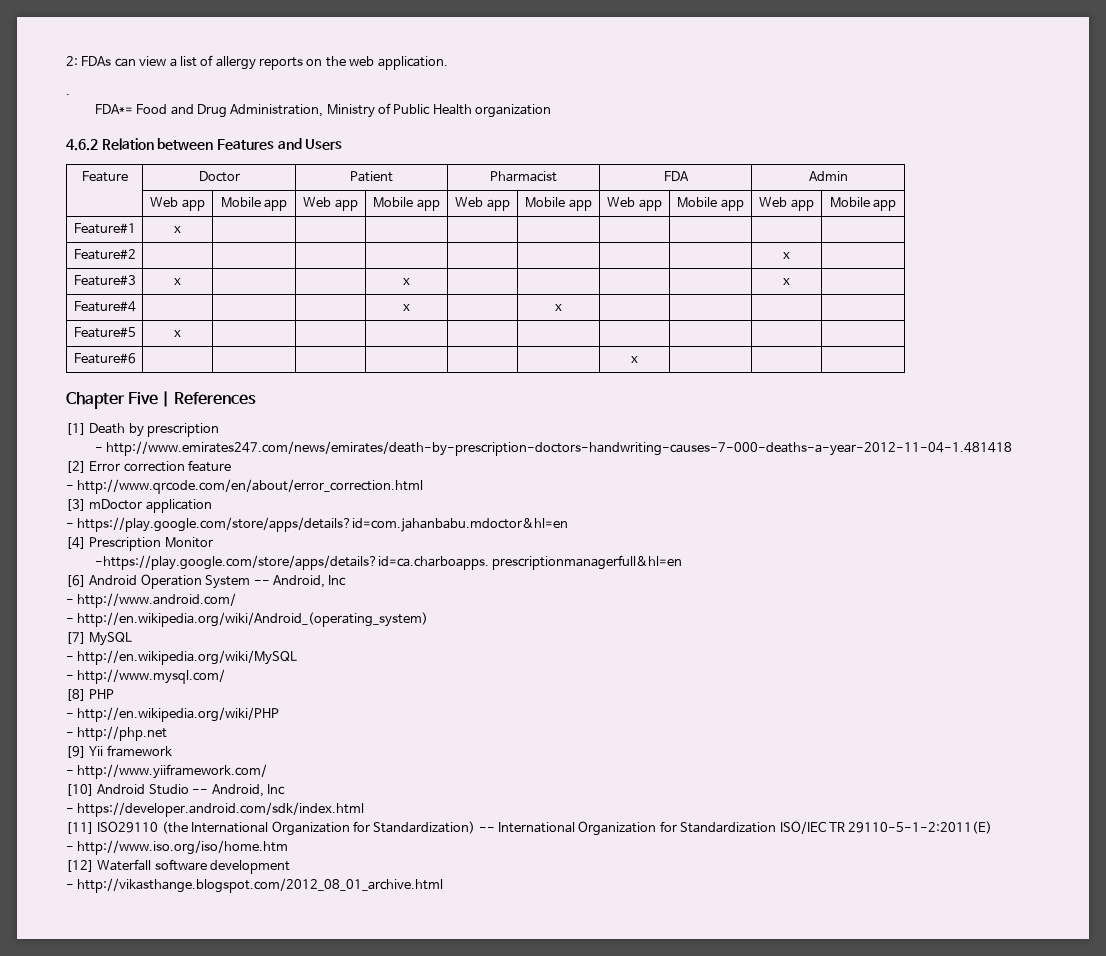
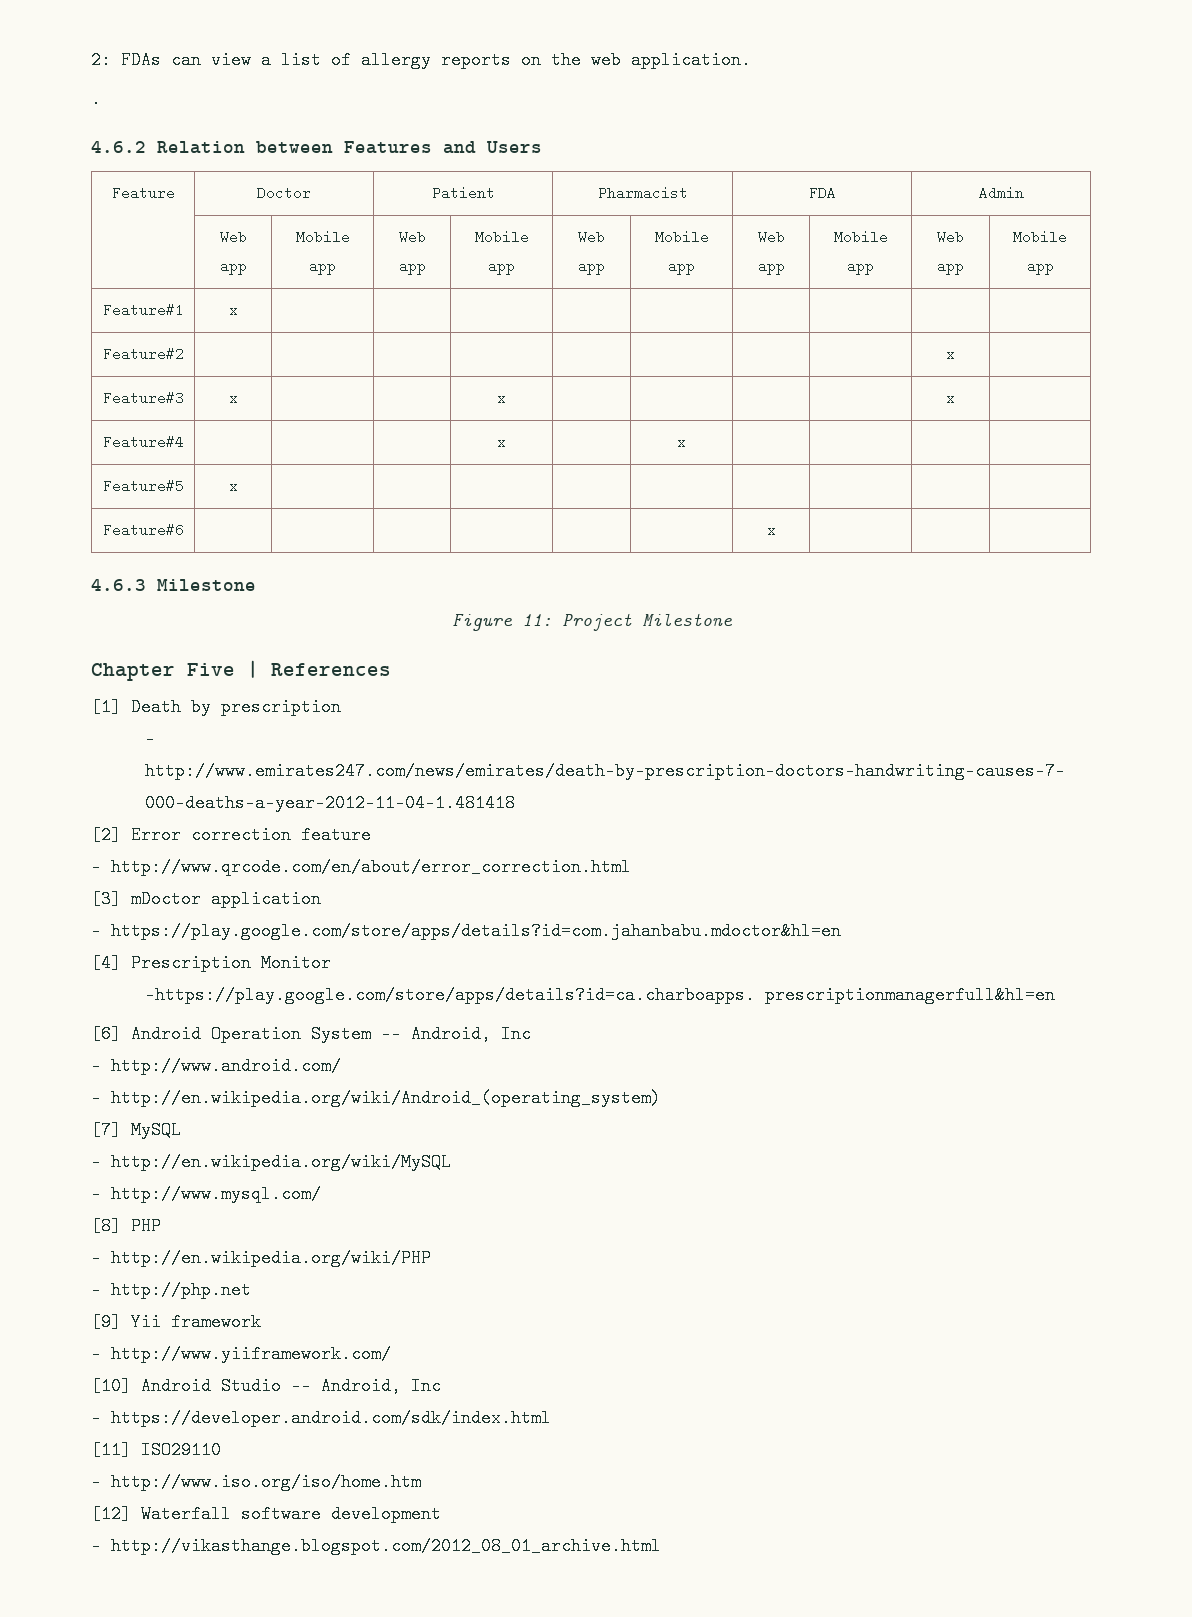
[94,103,552,118] // FDA*= Food and Drug Administration, Ministry of Public Health organization -> (101, 99) none
(638, 359) none -> [91,579,256,591] [451,613,733,631] // 4.6.3 Milestone // Figure 11: Project Milestone
[161,821,993,836] (the International Organization for Standardization) -- International Organization for Standardization ISO/IEC TR 29110-5-1-2:2011(E) -> (221, 1450) none

